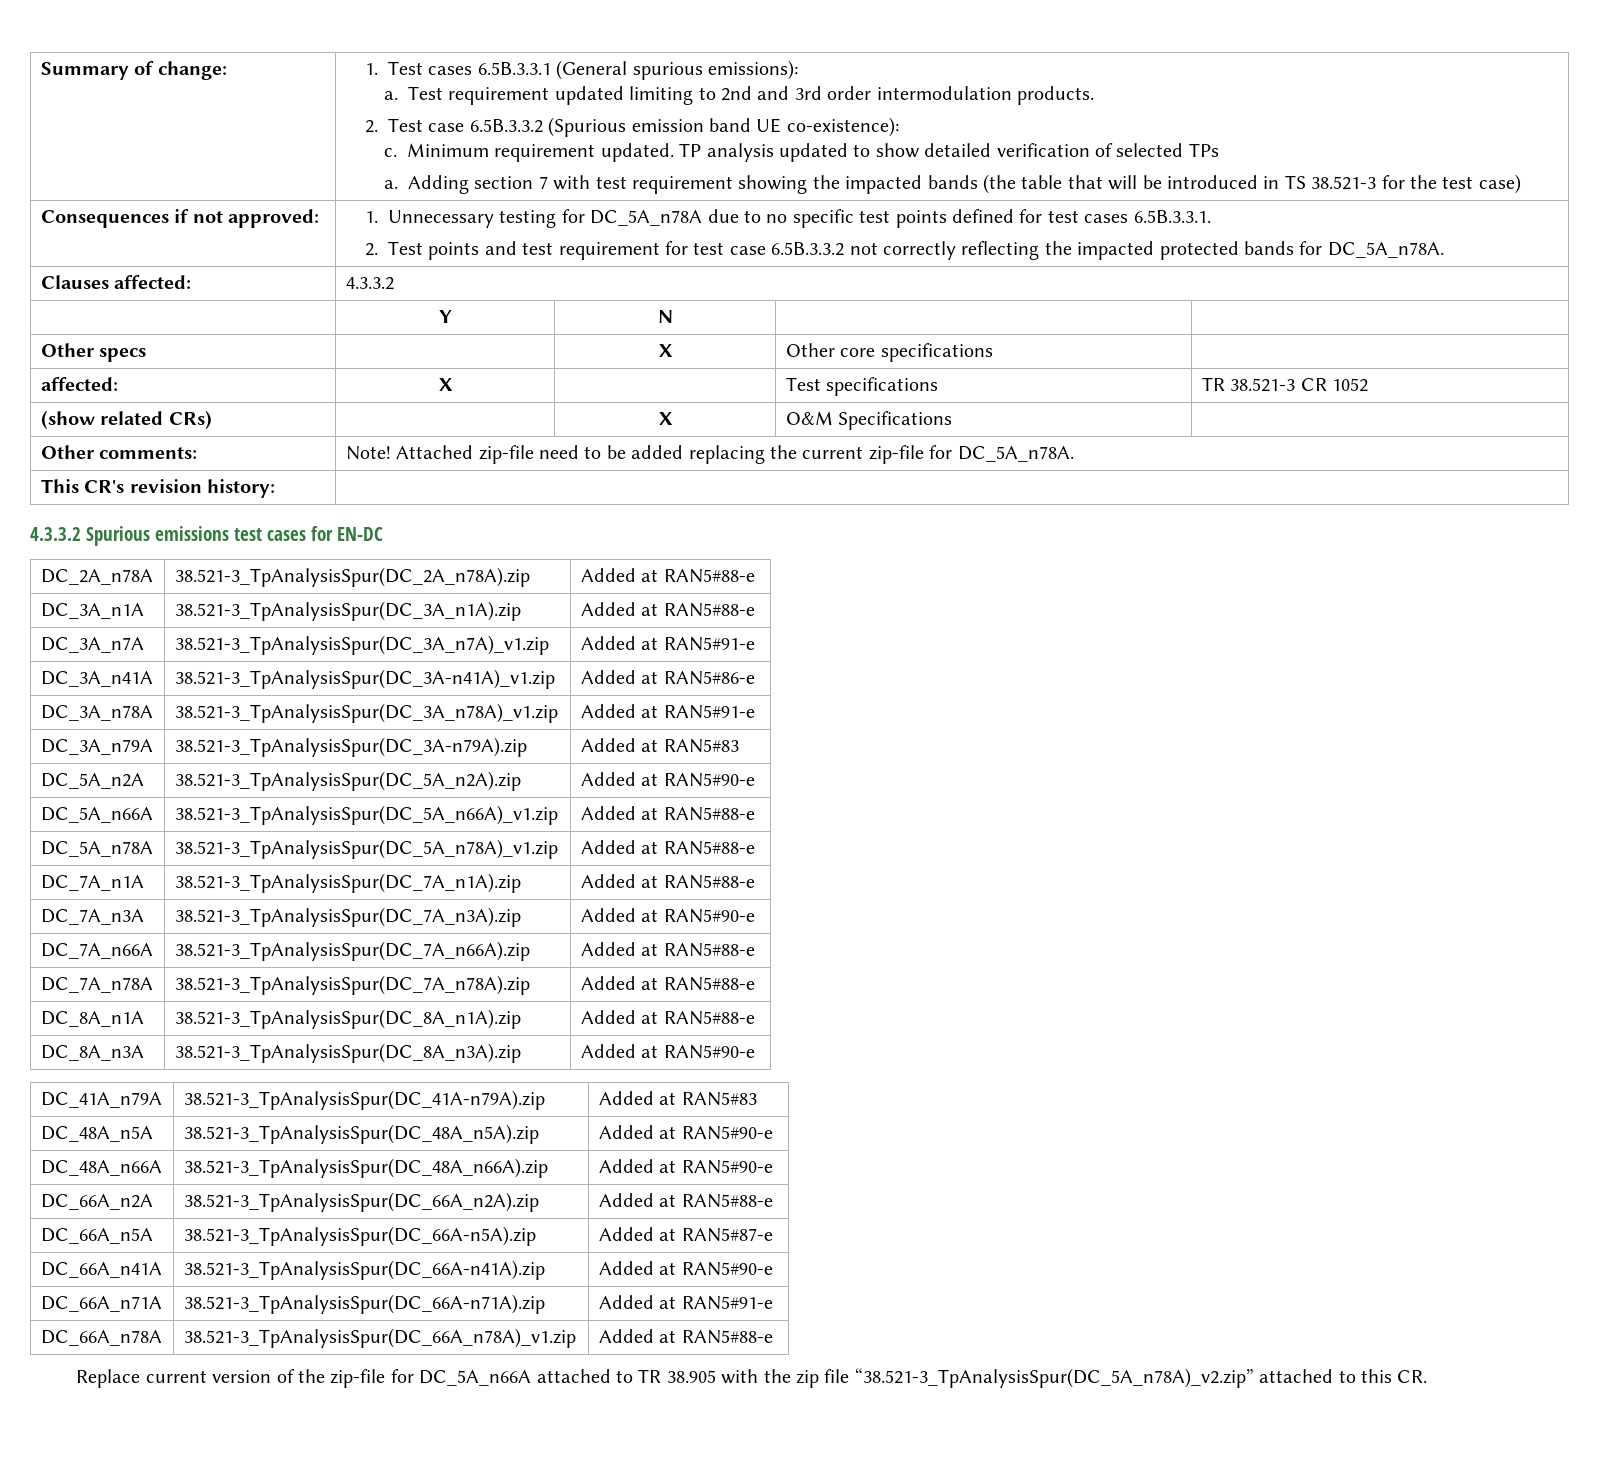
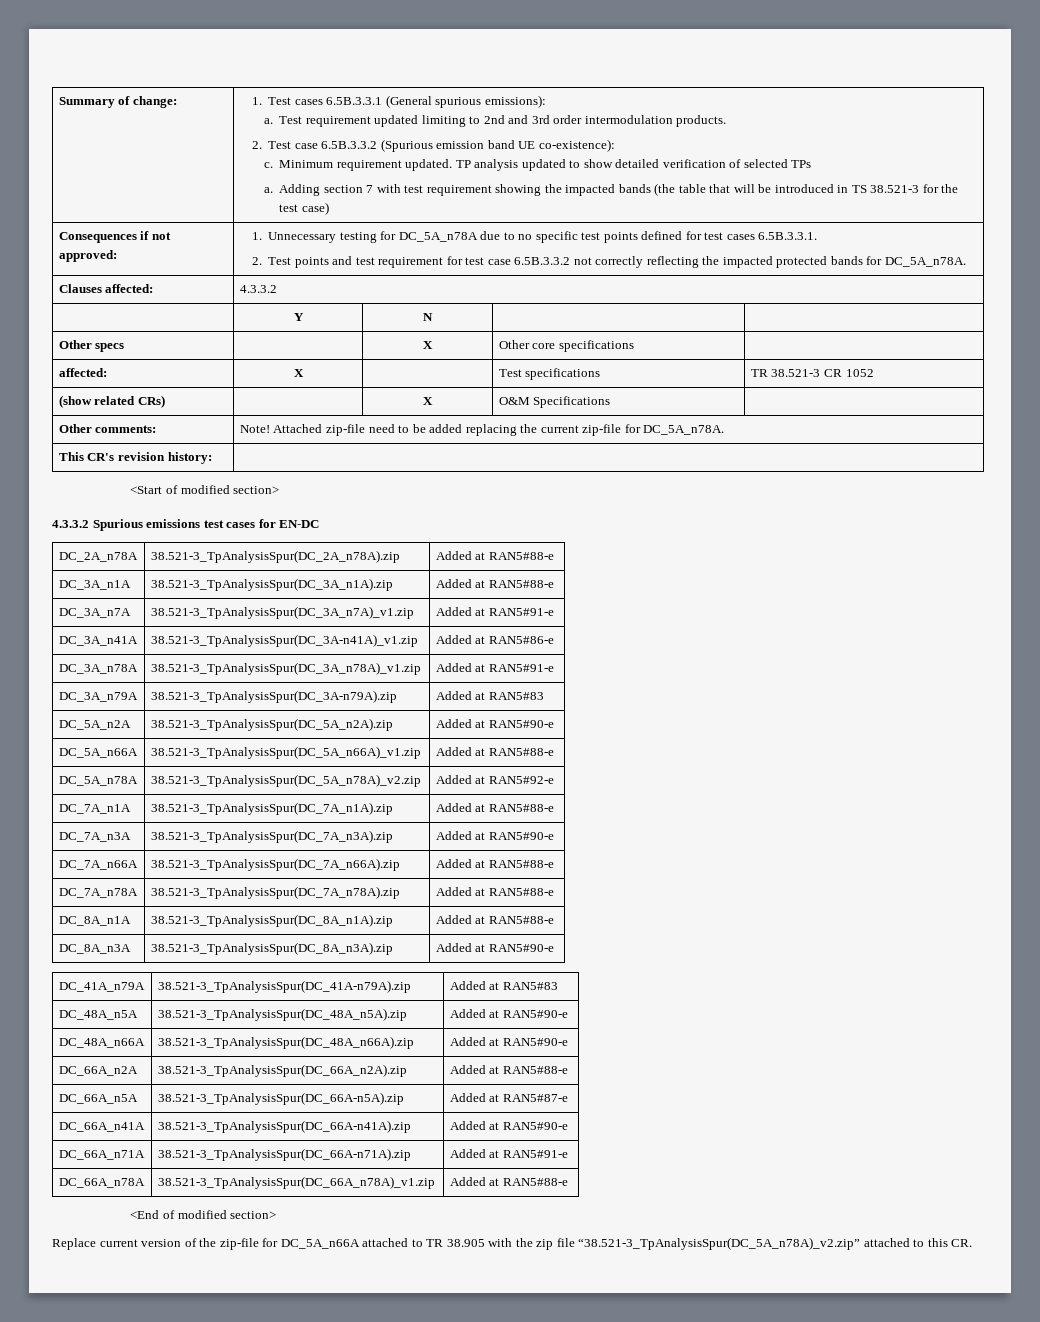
(276, 488) none -> [130,485,280,494] // <Start of modified section>
[174,839,558,859] [580,840,755,855] 38.521-3_TpAnalysisSpur(DC_5A_n78A)_v1.zip | Added at RAN5#88-e -> [150,774,421,787] [435,775,554,784] 38.521-3_TpAnalysisSpur(DC_5A_n78A)_v2.zip | Added at RAN5#92-e
(773, 1337) none -> [130,1210,277,1219] // <End of modified section>

